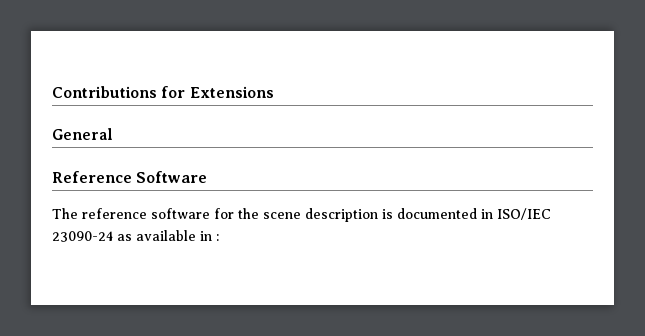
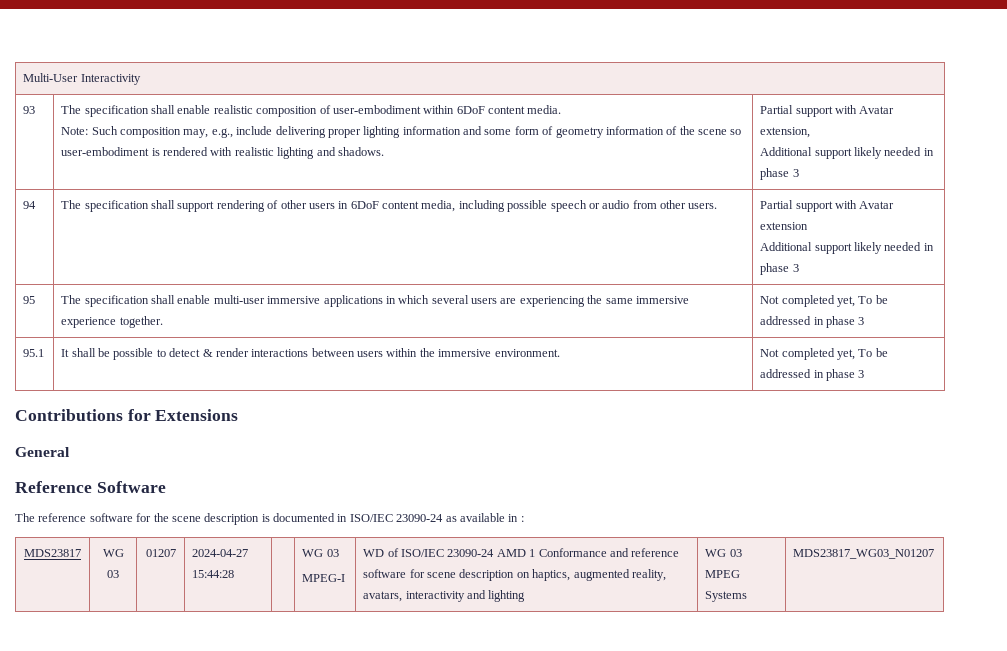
(52, 92) none -> [23,73,141,85] [23,106,36,114] [61,105,562,117] [61,126,742,138] [61,147,384,159] [760,105,895,117] [760,127,811,138] [760,147,934,159] [760,168,799,180] [23,201,37,209] [61,200,718,212] [760,200,895,212] [760,222,809,230] [760,242,934,254] [760,263,799,275] [23,296,36,304] [61,295,689,307] [61,316,163,328] [760,295,888,307] [760,316,865,328] [23,349,45,357] [61,348,560,360] [760,348,888,360] [760,369,865,381] Multi-User Interactivity // 93 | The specification shall enable realistic composition of user-embodiment within 6DoF content media. // Note: Such composition may, e.g., include delivering proper lighting information and some form of geometry information of the scene so user-embodiment is rendered with realistic lighting and shadows. | Partial support with Avatar extension, // Additional support likely needed in phase 3 // 94 | The specification shall support rendering of other users in 6DoF content media, including possible speech or audio from other users. | Partial support with Avatar extension // Additional support likely needed in phase 3 // 95 | The specification shall enable multi-user immersive applications in which several users are experiencing the same immersive experience together. | Not completed yet, To be addressed in phase 3 // 95.1 | It shall be possible to detect & render interactions between users within the immersive environment. | Not completed yet, To be addressed in phase 3 //
(219, 237) none -> [24,549,81,557] [102,549,124,557] [107,570,119,578] [145,549,176,557] [192,549,249,557] [192,570,235,578] [302,549,339,557] [302,574,346,582] [363,548,680,557] [363,569,666,581] [363,590,526,602] [705,549,742,557] [705,570,741,578] [705,591,748,602] [793,549,935,559] // MDS23817 | WG 03 | 01207 | 2024-04-27 15:44:28 | | WG 03 // MPEG-I | WD of ISO/IEC 23090-24 AMD 1 Conformance and reference software for scene description on haptics, augmented reality, avatars, interactivity and lighting | WG 03 MPEG Systems | MDS23817_WG03_N01207

